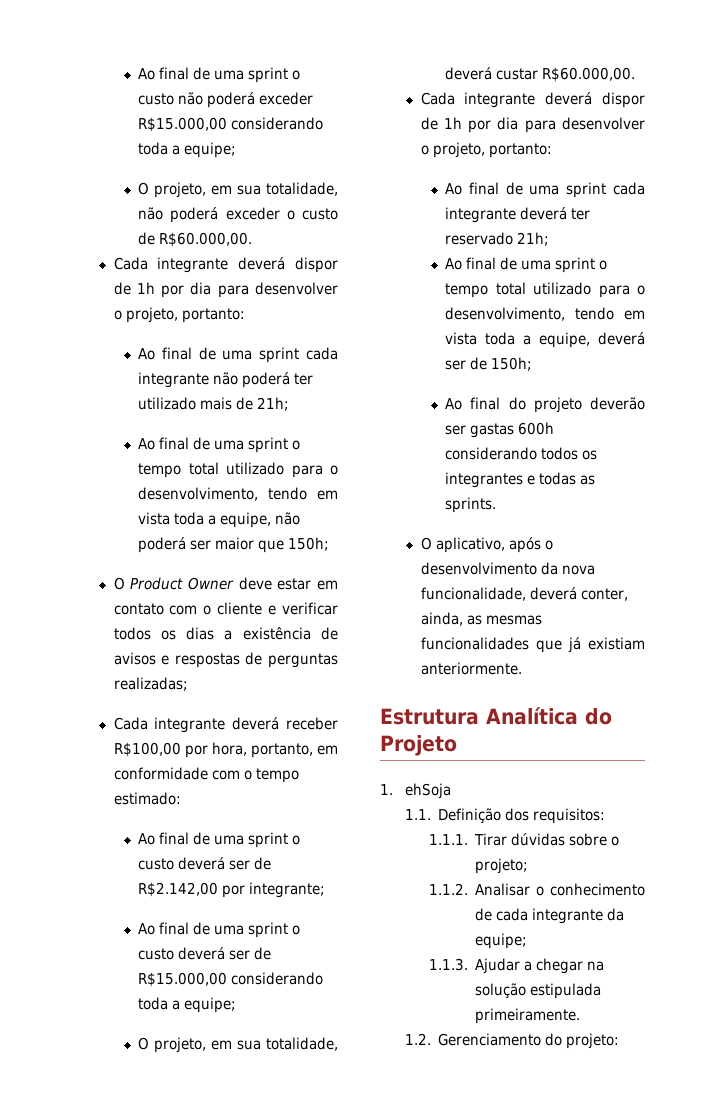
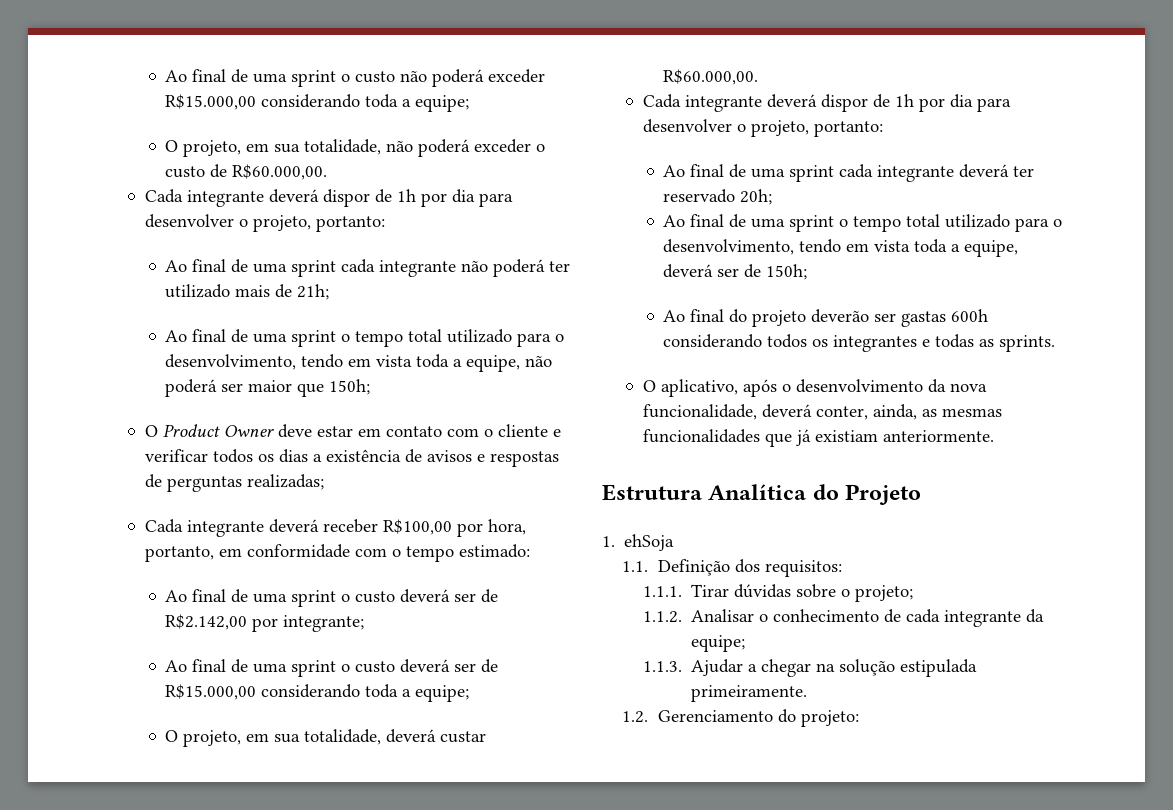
[517,232,550,246] 21h; -> [740,189,773,205] 20h;

